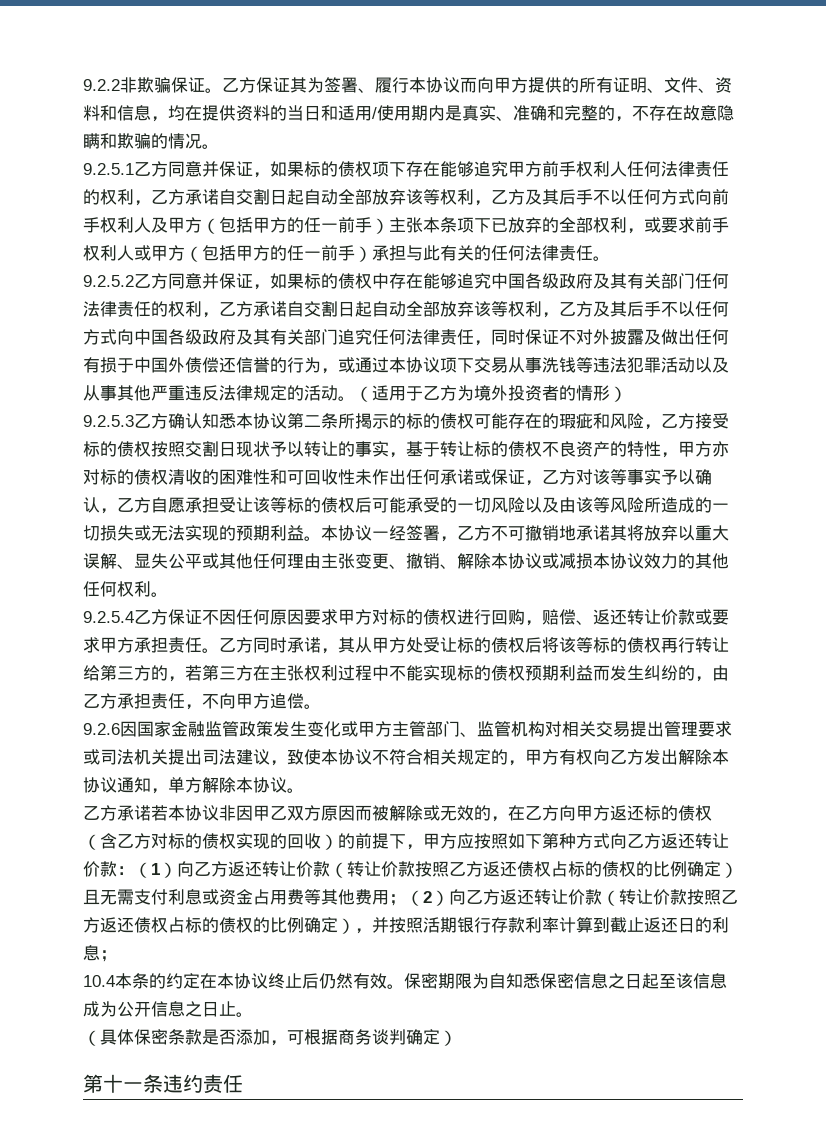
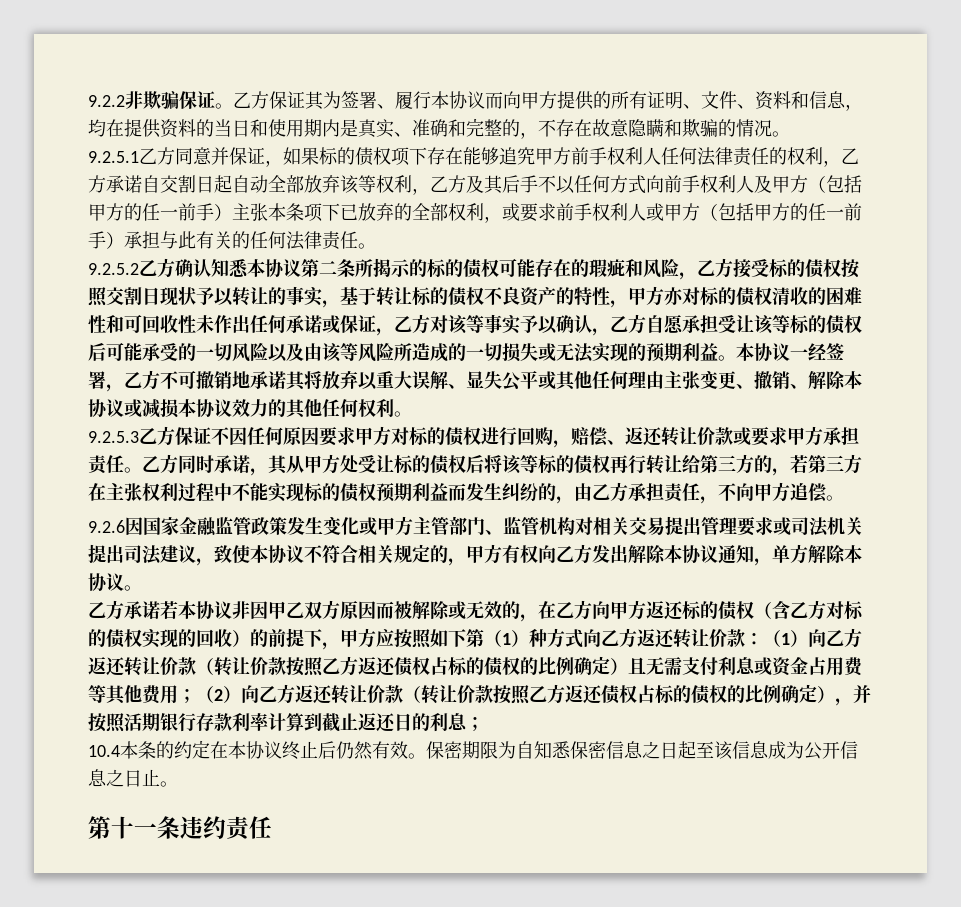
[338,105,377,121] 适用/ -> (268, 128) none
[168,273,729,290] [83,301,729,318] [83,329,729,346] [83,357,729,374] [83,385,627,402] [83,413,168,429] 同意并保证，如果标的债权中存在能够追究中国各级政府及其有关部门任何法律责任的权利，乙方承诺自交割日起自动全部放弃该等权利，乙方及其后手不以任何方式向中国各级政府及其有关部门追究任何法律责任，同时保证不对外披露及做出任何有损于中国外债偿还信誉的行为，或通过本协议项下交易从事洗钱等违法犯罪活动以及从事其他严重违反法律规定的活动。（适用于乙方为境外投资者的情形） // 9.2.5.3乙方 -> (175, 268) none
[83,611,134,623] 9.2.5.4 -> [88,431,139,443] 9.2.5.3
(559, 841) none -> [484,629,529,647] （1）
[83,1029,457,1046] // （具体保密条款是否添加，可根据商务谈判确定） -> (178, 784) none

